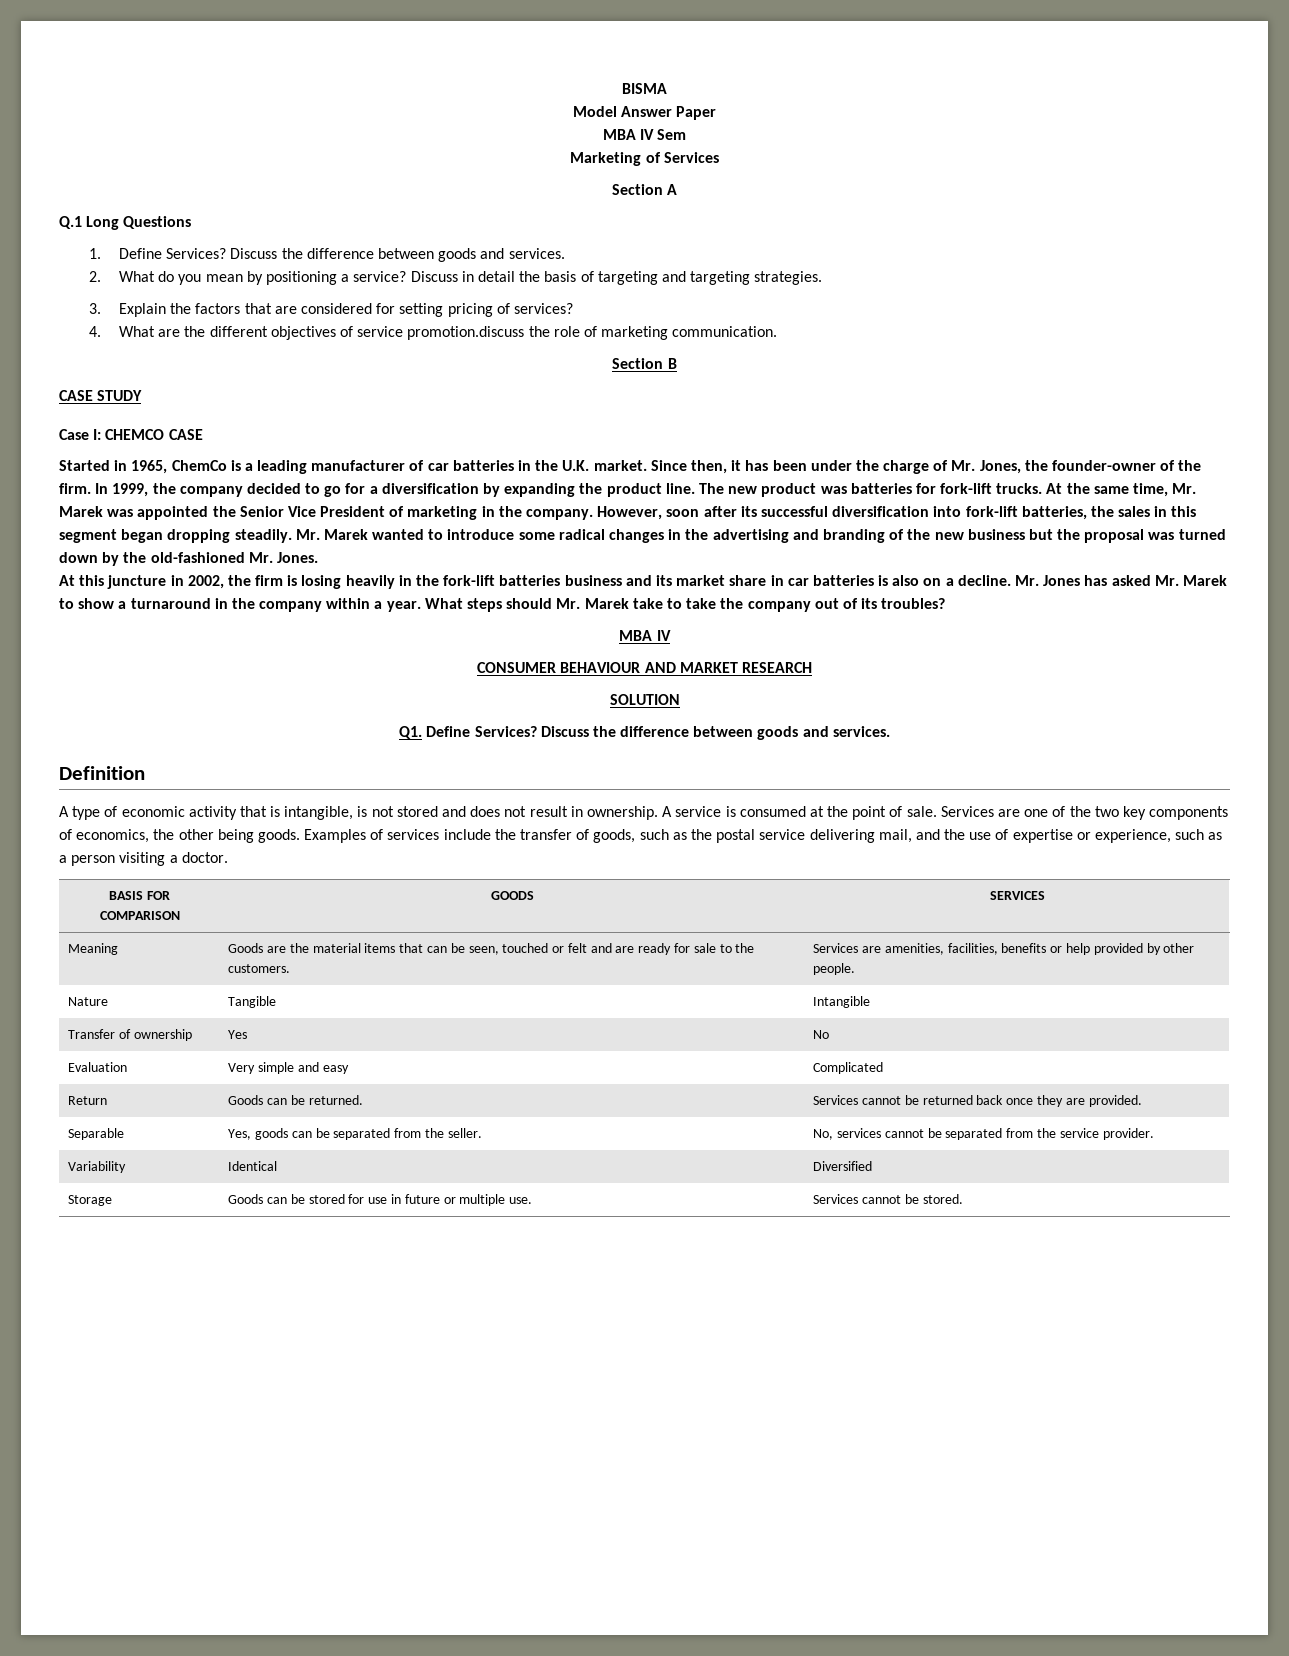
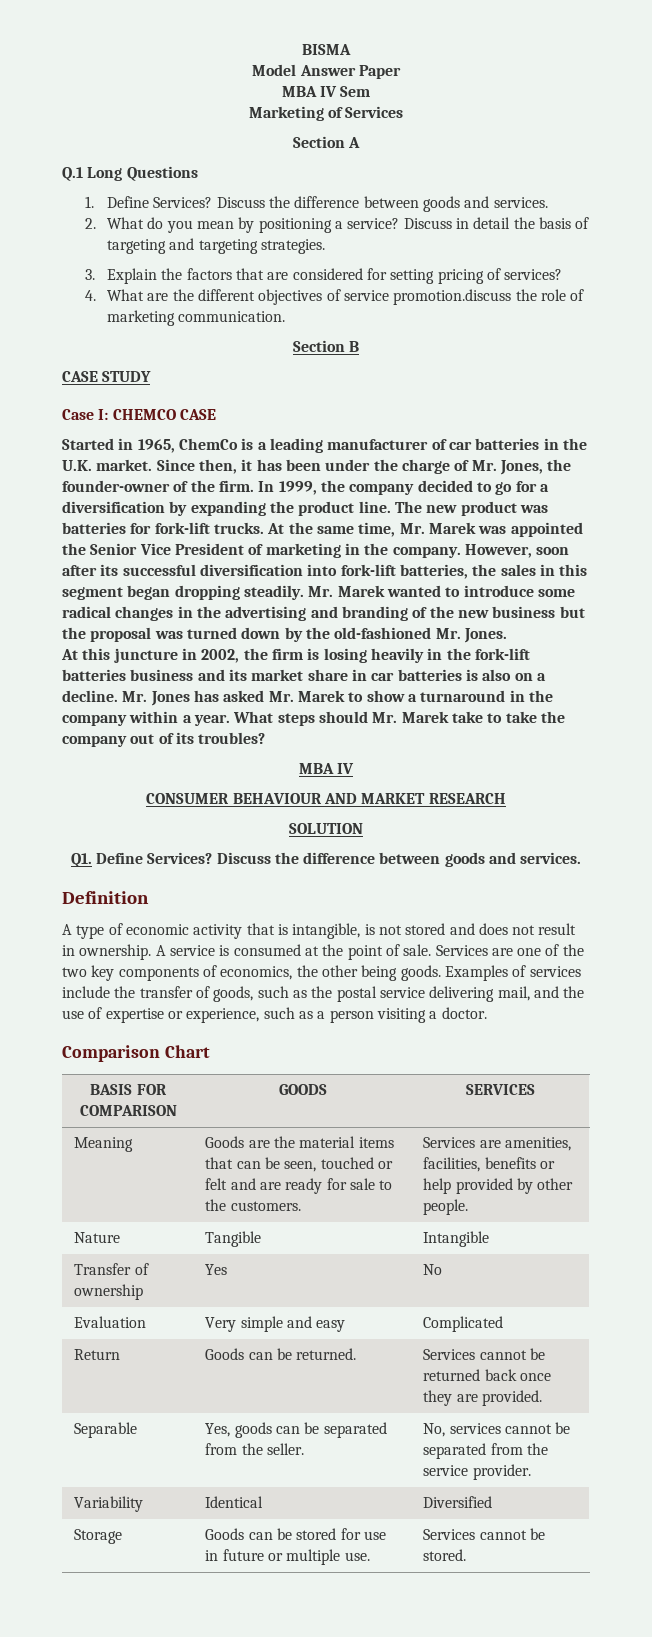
(228, 857) none -> [62,1045,210,1062] // Comparison Chart

